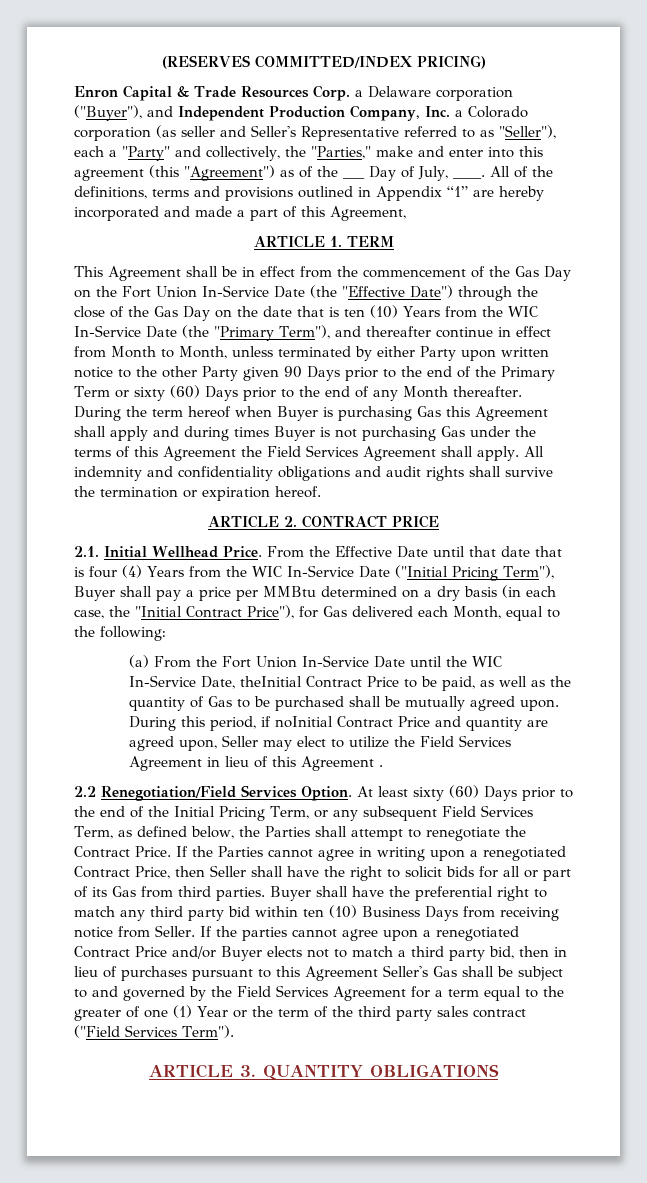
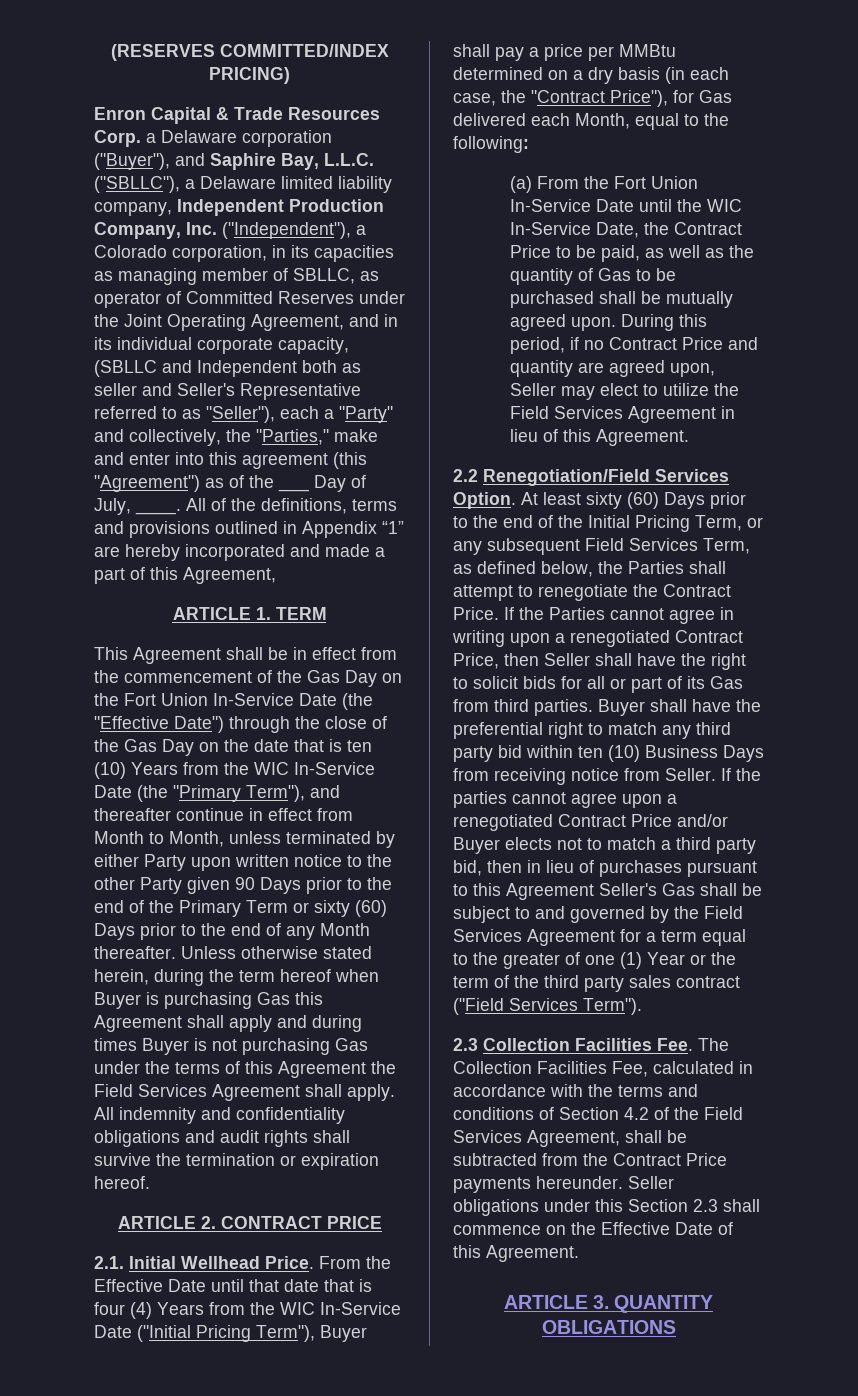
(173, 111) none -> [210,153,374,170] [94,176,392,193] [94,202,172,216] Saphire Bay, L.L.C. ("SBLLC"), a Delaware limited liability company,
(450, 111) none -> [222,222,351,239] ("Independent"),
[74,125,176,141] corporation (as -> [172,245,394,262] [94,268,379,285] [94,291,405,308] [94,314,398,331] [94,337,349,354] [94,360,361,377] corporation, in its capacities as managing member of SBLLC, as operator of Committed Reserves under the Joint Operating Agreement, and in its individual corporate capacity, (SBLLC and Independent both as
[74,406,121,421] During -> [181,946,372,959] [94,969,204,986] Unless otherwise stated herein, during
[135,606,242,618] "Initial Contract -> [531,90,605,103] "Contract
[239,676,302,687] theInitial -> [643,222,669,235] the
[274,716,333,728] noInitial -> [583,340,604,350] no
[300,756,383,771] Agreement . -> [595,429,689,446] Agreement.
(234, 1031) none -> [453,1038,729,1051] [453,1061,753,1077] [453,1084,698,1097] [453,1107,743,1120] [453,1130,687,1147] [453,1153,727,1166] [453,1176,674,1193] [453,1199,760,1216] [453,1222,733,1235] [453,1245,579,1262] // 2.3 Collection Facilities Fee. The Collection Facilities Fee, calculated in accordance with the terms and conditions of Section 4.2 of the Field Services Agreement, shall be subtracted from the Contract Price payments hereunder. Seller obligations under this Section 2.3 shall commence on the Effective Date of this Agreement.

